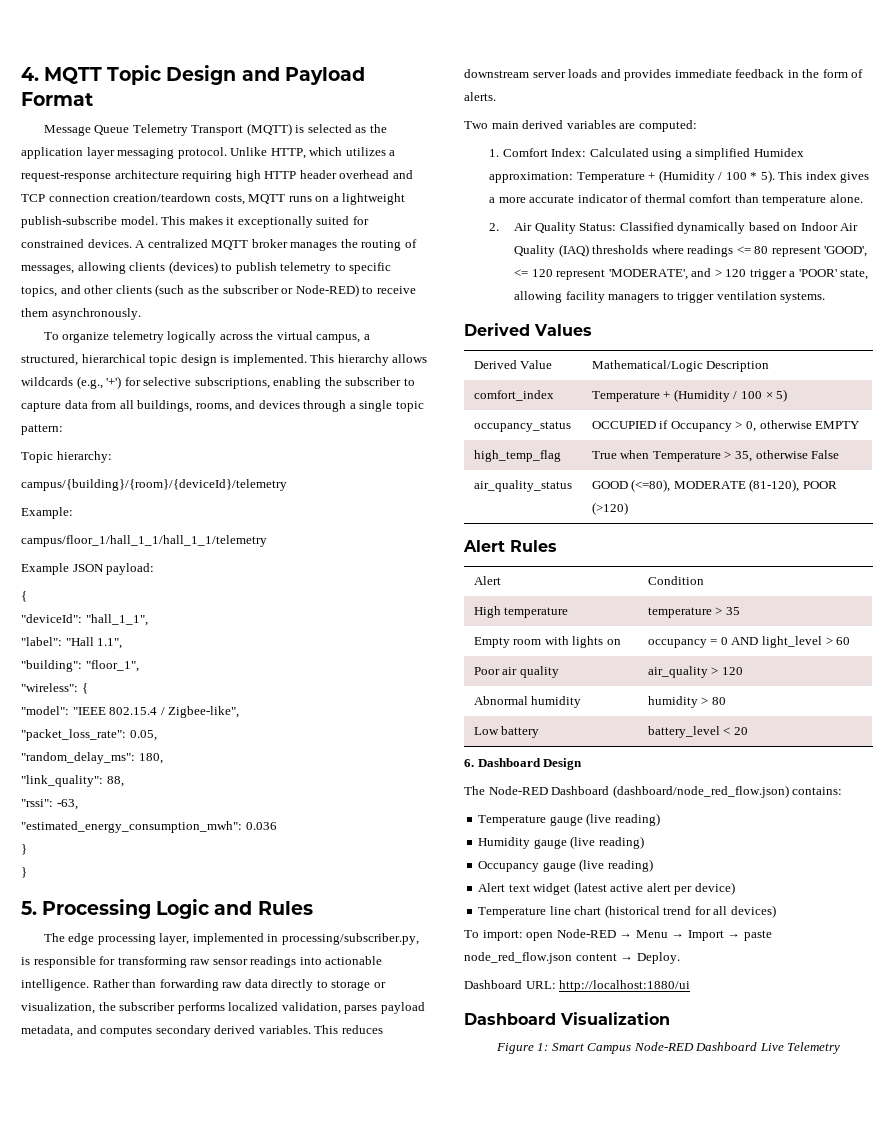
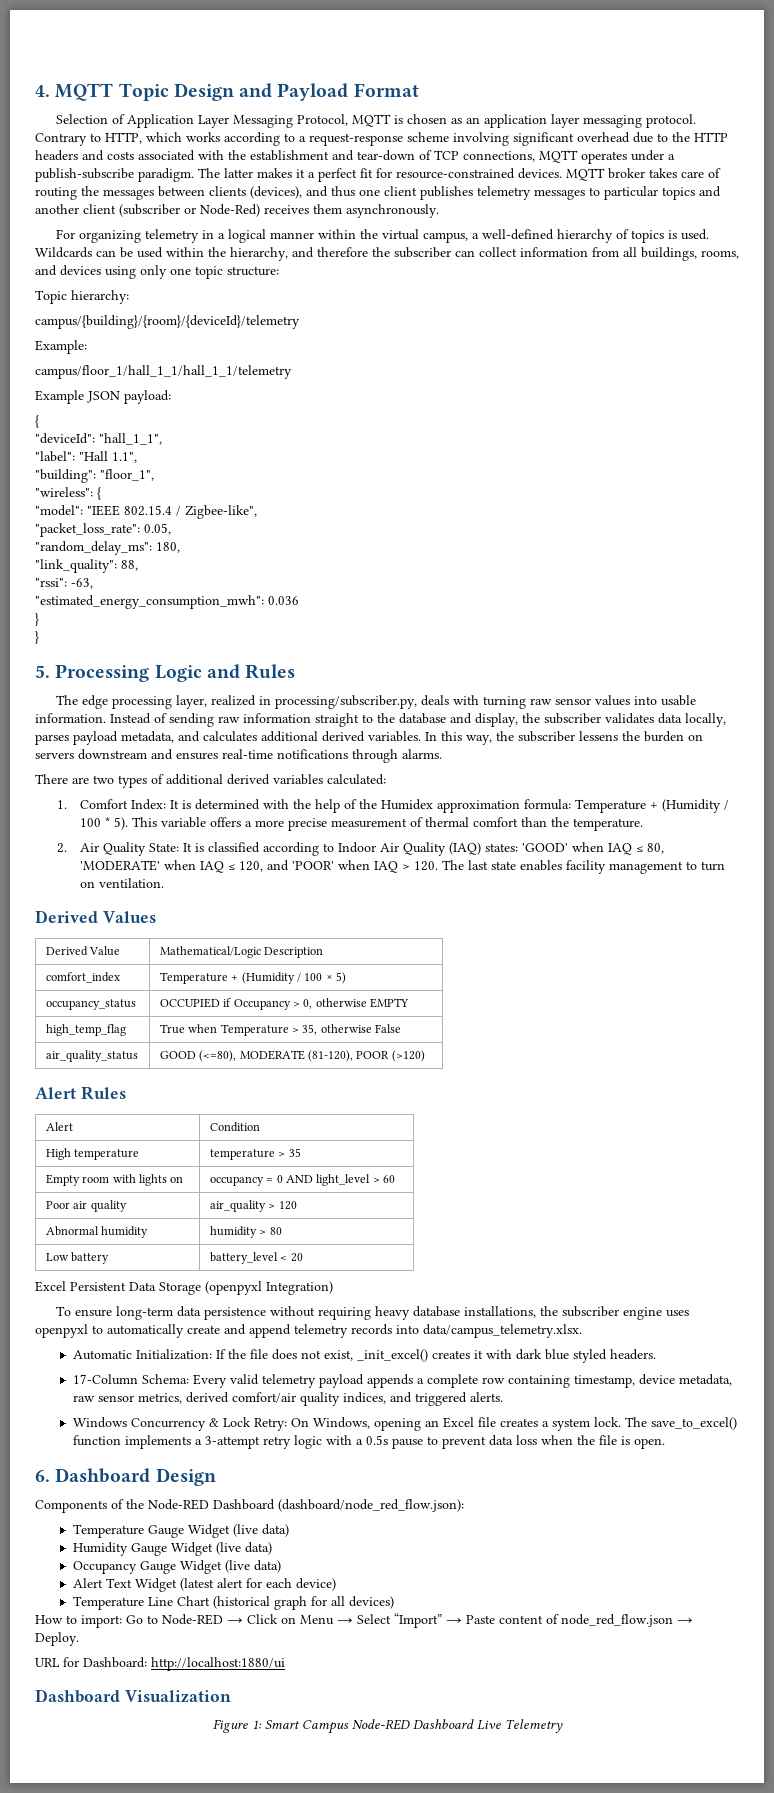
[43,123,387,136] [21,147,396,159] [21,170,413,182] [21,193,406,205] [21,216,369,228] [21,239,417,251] [21,261,392,274] [21,284,416,297] [21,308,141,320] [43,331,370,343] [21,354,428,366] [21,376,415,389] [21,400,88,412] Message Queue Telemetry Transport (MQTT) is selected as the application layer messaging protocol. Unlike HTTP, which utilizes a request-response architecture requiring high HTTP header overhead and TCP connection creation/teardown costs, MQTT runs on a lightweight publish-subscribe model. This makes it exceptionally suited for constrained devices. A centralized MQTT broker manages the routing of messages, allowing clients (devices) to publish telemetry to specific topics, and other clients (such as the subscriber or Node-RED) to receive them asynchronously. // To organize telemetry logically across the virtual campus, a structured, hierarchical topic design is implemented. This hierarchy allows wildcards (e.g., '+') for selective subscriptions, enabling the subscriber to capture data -> [55,114,696,128] [35,132,728,146] [35,150,675,164] [35,168,721,182] [35,186,721,200] [35,204,439,218] [55,229,709,243] [35,247,588,261] Selection of Application Layer Messaging Protocol, MQTT is chosen as an application layer messaging protocol. Contrary to HTTP, which works according to a request-response scheme involving significant overhead due to the HTTP headers and costs associated with the establishment and tear-down of TCP connections, MQTT operates under a publish-subscribe paradigm. The latter makes it a perfect fit for resource-constrained devices. MQTT broker takes care of routing the messages between clients (devices), and thus one client publishes telemetry messages to particular topics and another client (subscriber or Node-Red) receives them asynchronously. // For organizing telemetry in a logical manner within the virtual campus, a well-defined hierarchy of topics is used. Wildcards can be used within the hierarchy, and therefore the subscriber can collect information
[303,400,424,412] [21,424,63,435] through a single topic pattern: -> [105,265,279,279] using only one topic structure:
[192,933,264,945] implemented -> [210,695,256,706] realized
[21,956,383,968] [21,979,386,991] [21,1002,425,1014] [21,1025,383,1037] [464,69,864,81] [464,92,496,101] [464,120,697,132] [489,148,804,160] [489,172,574,183] is responsible for transforming raw sensor readings into actionable intelligence. Rather than forwarding raw data directly to storage or visualization, the subscriber performs localized validation, parses payload metadata, and computes secondary derived variables. This reduces downstream server loads and provides immediate feedback in the form of alerts. // Two main derived variables are computed: // 1. Comfort Index: Calculated using a simplified Humidex approximation: -> [420,695,696,709] [35,713,726,727] [35,731,703,745] [35,749,442,763] [35,774,386,788] [57,799,571,813] deals with turning raw sensor values into usable information. Instead of sending raw information straight to the database and display, the subscriber validates data locally, parses payload metadata, and calculates additional derived variables. In this way, the subscriber lessens the burden on servers downstream and ensures real-time notifications through alarms. // There are two types of additional derived variables calculated: // 1. Comfort Index: It is determined with the help of the Humidex approximation formula:
[805,171,870,183] [489,194,628,203] index gives a more accurate indicator -> [160,817,407,831] variable offers a more precise measurement
[762,194,863,206] temperature alone. -> [550,817,643,831] the temperature.
[579,222,859,234] [514,244,868,257] [514,268,869,280] [514,291,826,303] Status: Classified dynamically based on Indoor Air Quality (IAQ) thresholds where readings <= 80 represent 'GOOD', <= 120 represent 'MODERATE', and > 120 trigger a 'POOR' state, allowing facility managers to trigger ventilation systems. -> [148,842,664,856] [79,860,725,874] [79,878,164,888] State: It is classified according to Indoor Air Quality (IAQ) states: 'GOOD' when IAQ ≤ 80, 'MODERATE' when IAQ ≤ 120, and 'POOR' when IAQ > 120. The last state enables facility management to turn on ventilation.
[464,758,583,770] [464,785,843,798] [478,813,660,826] [478,836,644,849] [478,859,653,872] [478,882,735,895] [478,905,776,918] [464,929,772,941] [464,952,617,964] 6. Dashboard Design // The Node-RED Dashboard (dashboard/node_red_flow.json) contains: // Temperature gauge (live reading) // Humidity gauge (live reading) // Occupancy gauge (live reading) // Alert text widget (latest active alert per device) // Temperature line chart (historical trend for all devices) // To import: open Node-RED → Menu → Import → paste node_red_flow.json content -> [35,1281,333,1295] [55,1306,689,1320] [35,1324,582,1338] [72,1349,656,1363] [72,1374,732,1388] [72,1392,503,1406] [72,1417,737,1431] [72,1435,665,1449] [35,1468,216,1486] [35,1499,464,1513] [72,1524,289,1538] [72,1542,272,1556] [72,1560,281,1574] [72,1578,336,1592] [72,1596,394,1610] [35,1613,673,1628] Excel Persistent Data Storage (openpyxl Integration) // To ensure long-term data persistence without requiring heavy database installations, the subscriber engine uses openpyxl to automatically create and append telemetry records into data/campus_telemetry.xlsx. // Automatic Initialization: If the file does not exist, _init_excel() creates it with dark blue styled headers. // 17-Column Schema: Every valid telemetry payload appends a complete row containing timestamp, device metadata, raw sensor metrics, derived comfort/air quality indices, and triggered alerts. // Windows Concurrency & Lock Retry: On Windows, opening an Excel file creates a system lock. The save_to_excel() function implements a 3-attempt retry logic with a 0.5s pause to prevent data loss when the file is open. // 6. Dashboard Design // Components of the Node-RED Dashboard (dashboard/node_red_flow.json): // Temperature Gauge Widget (live data) // Humidity Gauge Widget (live data) // Occupancy Gauge Widget (live data) // Alert Text Widget (latest alert for each device) // Temperature Line Chart (historical graph for all devices) // How to import: Go to Node-RED → Click on Menu → Select “Import” → Paste content of node_red_flow.json
[464,980,556,989] Dashboard URL: -> [35,1657,147,1668] URL for Dashboard:

